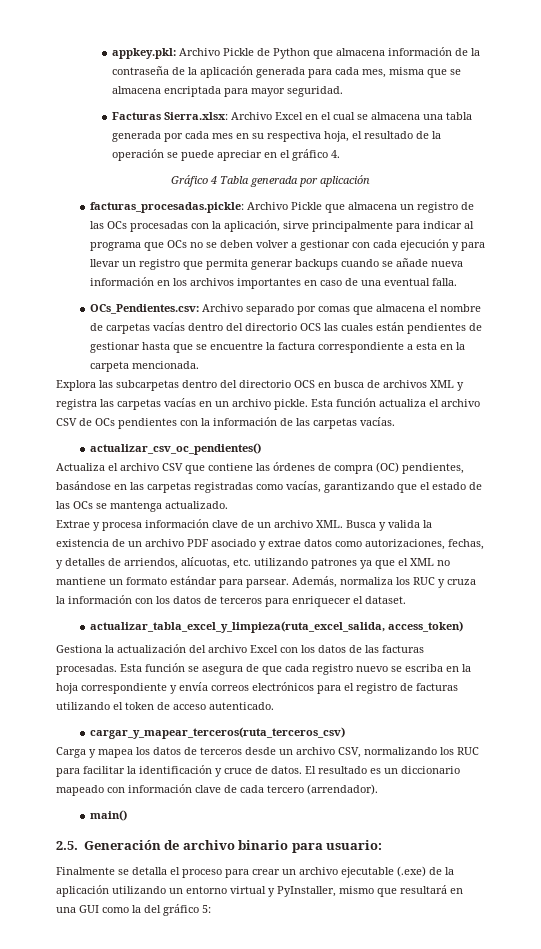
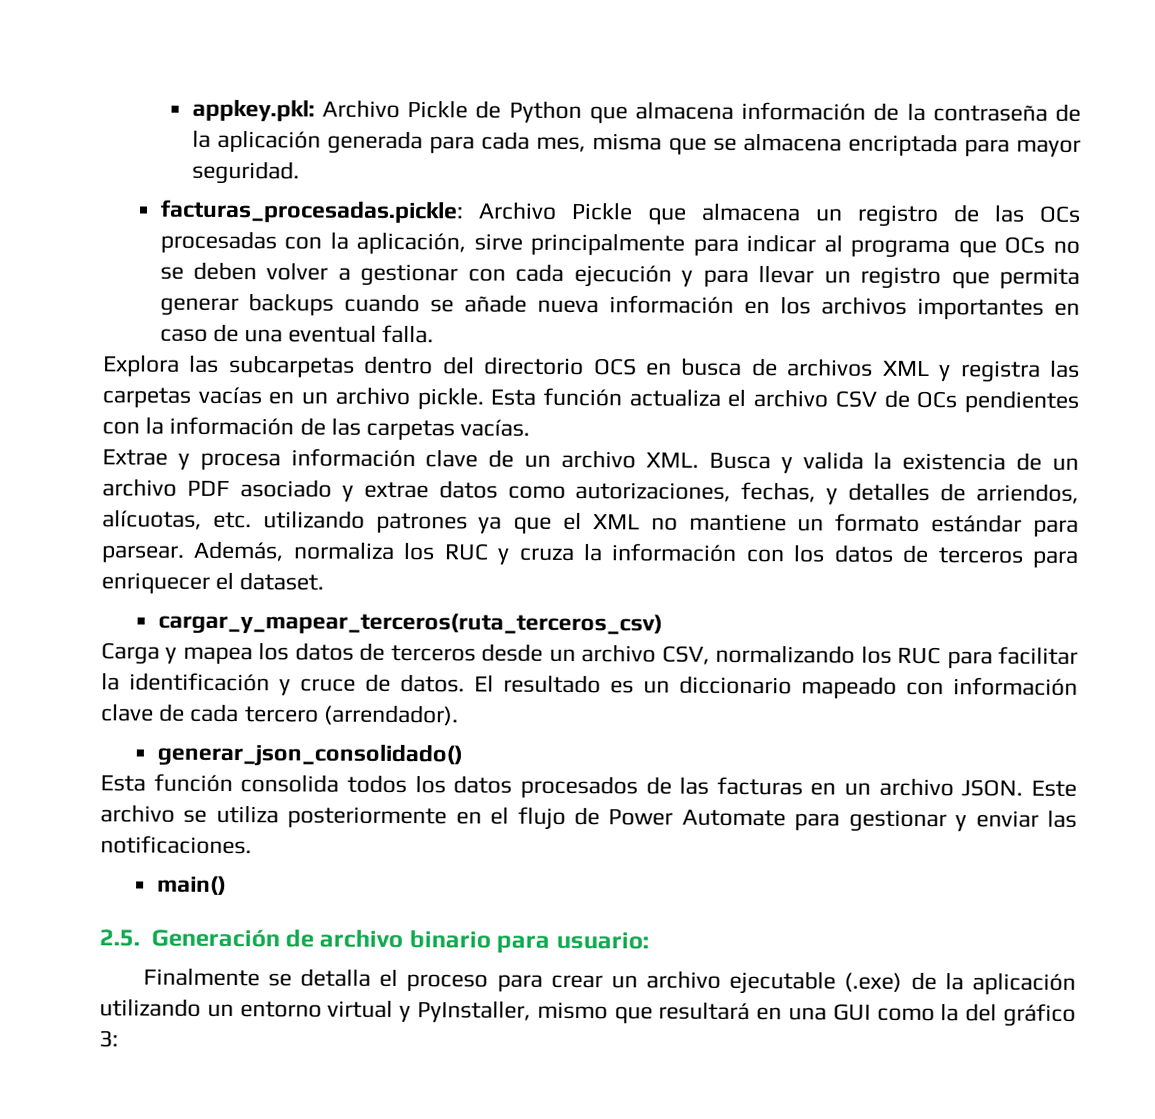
[111,112,472,120] [111,131,441,142] [111,149,340,161] [171,175,370,187] // Facturas Sierra.xlsx: Archivo Excel en el cual se almacena una tabla generada por cada mes en su respectiva hoja, el resultado de la operación se puede apreciar en el gráfico 4. // Gráfico 4 Tabla generada por aplicación -> (300, 172) none
[89,304,481,315] [89,322,482,334] [89,342,465,353] [89,361,199,372] // OCs_Pendientes.csv: Archivo separado por comas que almacena el nombre de carpetas vacías dentro del directorio OCS las cuales están pendientes de gestionar hasta que se encuentre la factura correspondiente a esta en la carpeta mencionada. -> (435, 334) none
[89,443,261,455] [56,462,464,474] [56,481,482,493] [56,501,228,512] // actualizar_csv_oc_pendientes() // Actualiza el archivo CSV que contiene las órdenes de compra (OC) pendientes, basándose en las carpetas registradas como vacías, garantizando que el estado de las OCs se mantenga actualizado. -> (531, 428) none
[89,621,463,633] [56,644,424,653] [56,663,471,675] [56,682,458,694] [56,702,274,710] // actualizar_tabla_excel_y_limpieza(ruta_excel_salida, access_token) // Gestiona la actualización del archivo Excel con los datos de las facturas procesadas. Esta función se asegura de que cada registro nuevo se escriba en la hoja correspondiente y envía correos electrónicos para el registro de facturas utilizando el token de acceso autenticado. -> (325, 581) none
(378, 789) none -> [156,742,463,768] [100,773,1077,799] [100,804,1078,833] [100,835,252,855] // generar_json_consolidado() // Esta función consolida todos los datos procesados de las facturas en un archivo JSON. Este archivo se utiliza posteriormente en el flujo de Power Automate para gestionar y enviar las notificaciones.
[202,905,211,913] 5: -> [99,1030,119,1048] 3:

